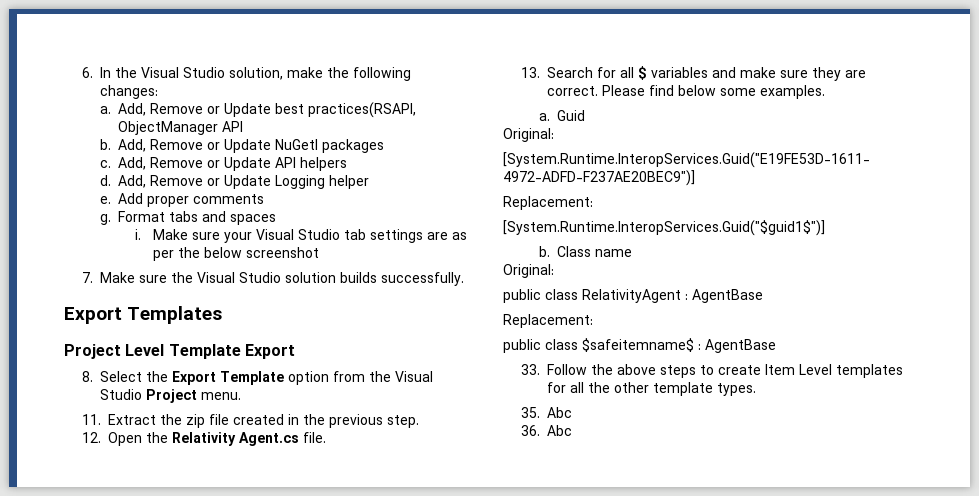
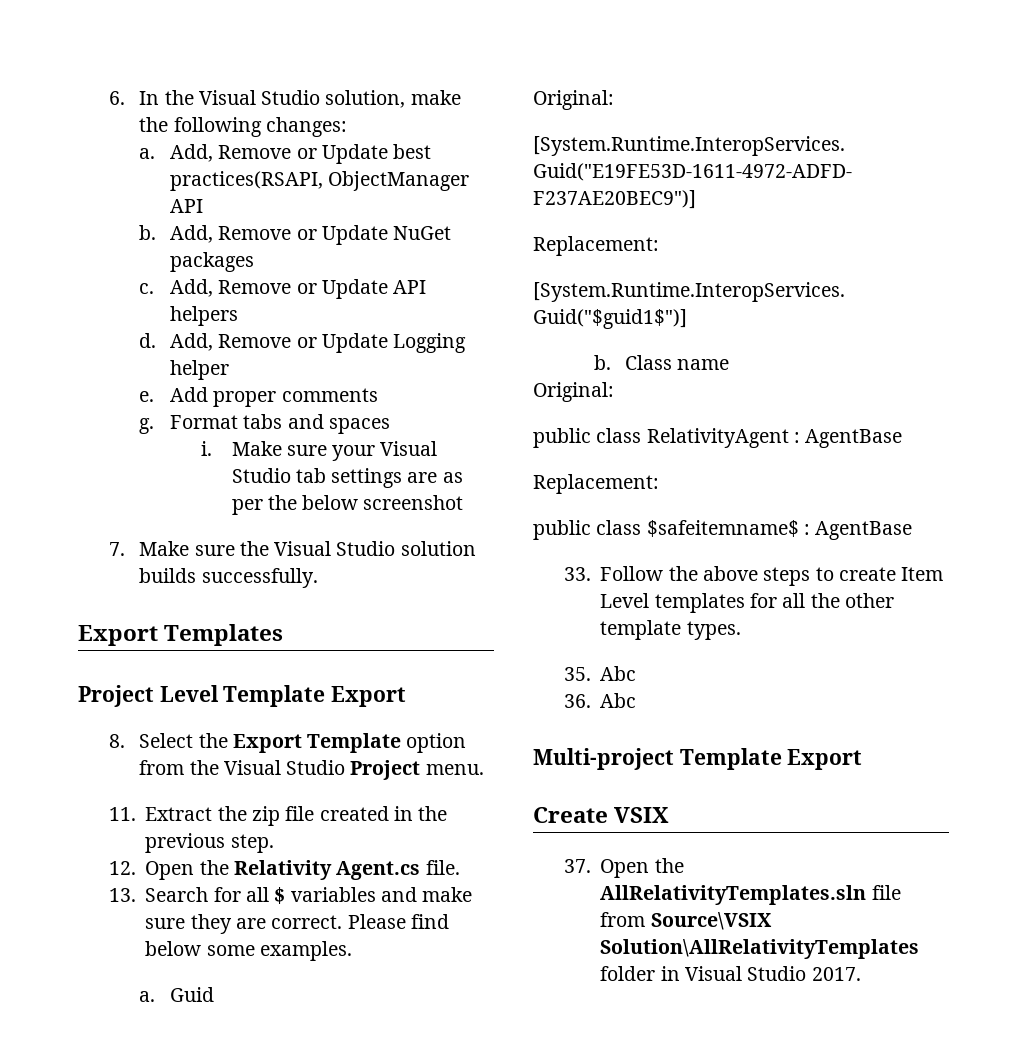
[274,139,318,150] NuGetl -> [393,226,452,240] NuGet
(572, 430) none -> [533,748,863,770] [533,807,670,823] [563,858,684,878] [600,885,901,905] [600,912,772,930] [600,939,920,959] [600,966,861,981] // Multi-project Template Export // Create VSIX // 37. Open the AllRelativityTemplates.sln file from Source\VSIX Solution\AllRelativityTemplates folder in Visual Studio 2017.

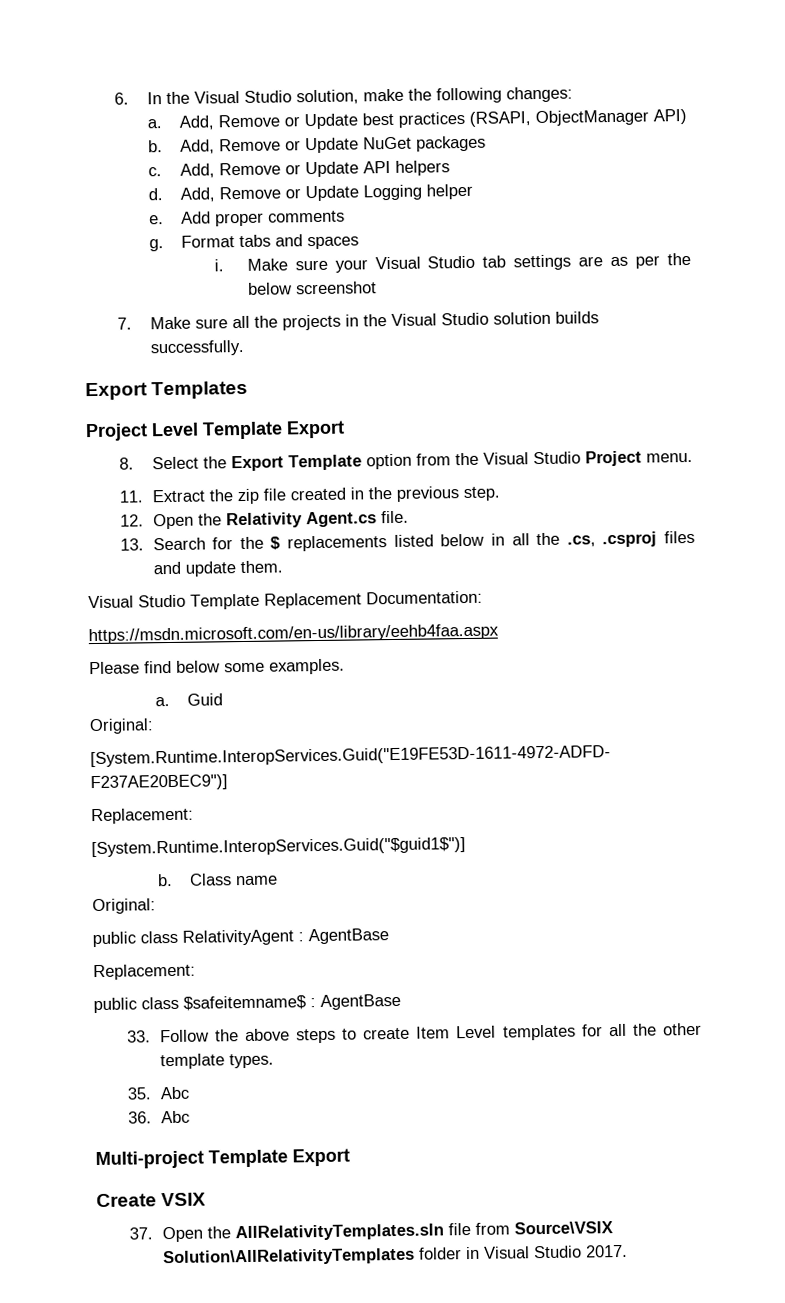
[170,171,470,191] [170,199,204,213] practices(RSAPI, ObjectManager API -> [398,108,688,128] practices (RSAPI, ObjectManager API)
(235, 550) none -> [231,314,359,331] all the projects in
[245,887,473,904] [145,914,343,934] all $ variables and make sure they are correct. -> [239,530,695,552] [152,560,283,577] [88,590,483,610] [88,623,499,645] the $ replacements listed below in all the .cs, .csproj files and update them. // Visual Studio Template Replacement Documentation: // https://msdn.microsoft.com/en-us/library/eehb4faa.aspx //

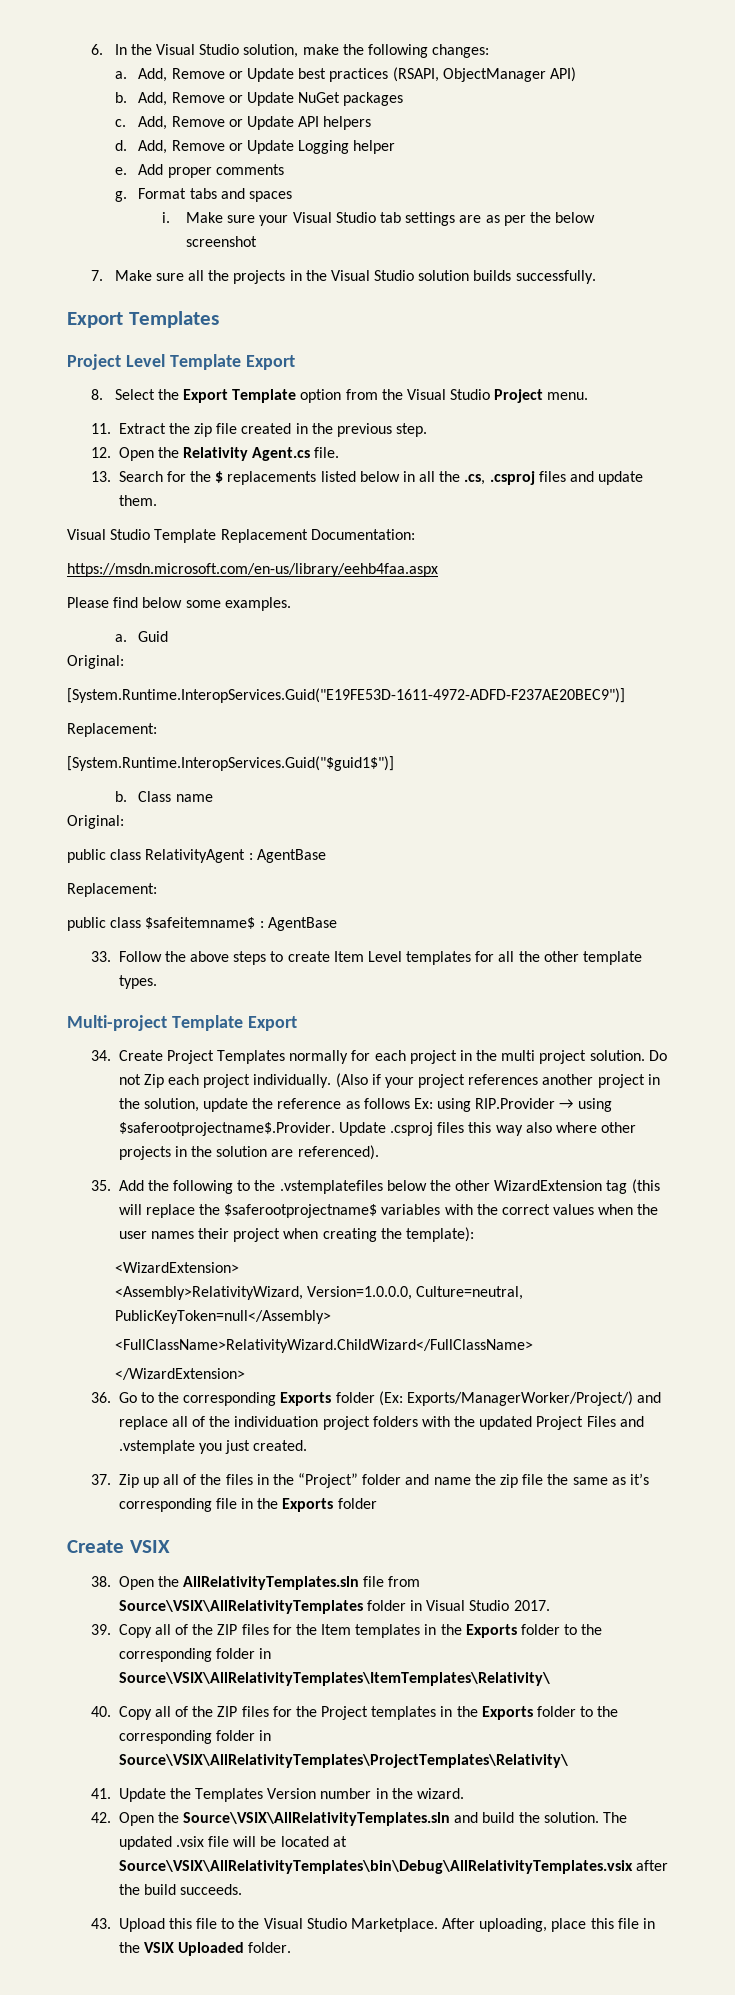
[126,1086,189,1100] [127,1110,190,1124] // 35. Abc // 36. Abc -> (157, 982) none
(350, 1157) none -> [90,1050,667,1064] [118,1073,660,1088] [118,1098,612,1112] [118,1122,637,1136] [118,1145,379,1160] [90,1179,660,1194] [118,1204,659,1218] [118,1227,474,1242] [114,1262,239,1273] [114,1286,524,1300] [114,1310,331,1324] [114,1339,533,1353] [114,1368,245,1380] [90,1391,662,1406] [118,1416,644,1430] [118,1440,308,1454] [90,1473,649,1488] [118,1498,377,1512] // 34. Create Project Templates normally for each project in the multi project solution. Do not Zip each project individually. (Also if your project references another project in the solution, update the reference as follows Ex: using RIP.Provider → using $saferootprojectname$.Provider. Update .csproj files this way also where other projects in the solution are referenced). // 35. Add the following to the .vstemplatefiles below the other WizardExtension tag (this will replace the $saferootprojectname$ variables with the correct values when the user names their project when creating the template): // <WizardExtension> // <Assembly>RelativityWizard, Version=1.0.0.0, Culture=neutral, PublicKeyToken=null</Assembly> // <FullClassName>RelativityWizard.ChildWizard</FullClassName> // </WizardExtension> // 36. Go to the corresponding Exports folder (Ex: Exports/ManagerWorker/Project/) and replace all of the individuation project folders with the updated Project Files and .vstemplate you just created. // 37. Zip up all of the files in the “Project” folder and name the zip file the same as it’s corresponding file in the Exports folder
[128,1227,153,1240] 37. -> [90,1576,111,1587] 38.
[513,1221,613,1235] [162,1247,415,1267] Source\VSIX Solution\AllRelativityTemplates -> [118,1600,363,1614] Source\VSIX\AllRelativityTemplates
(628, 1251) none -> [90,1624,603,1638] [118,1648,271,1662] [118,1672,550,1686] [90,1706,619,1720] [118,1730,271,1744] [118,1754,568,1768] [90,1788,464,1802] [90,1812,627,1826] [118,1836,347,1850] [118,1860,668,1874] [118,1884,242,1895] [90,1918,655,1932] [118,1942,292,1956] // 39. Copy all of the ZIP files for the Item templates in the Exports folder to the corresponding folder in Source\VSIX\AllRelativityTemplates\ItemTemplates\Relativity\ // 40. Copy all of the ZIP files for the Project templates in the Exports folder to the corresponding folder in Source\VSIX\AllRelativityTemplates\ProjectTemplates\Relativity\ // 41. Update the Templates Version number in the wizard. // 42. Open the Source\VSIX\AllRelativityTemplates.sln and build the solution. The updated .vsix file will be located at Source\VSIX\AllRelativityTemplates\bin\Debug\AllRelativityTemplates.vsix after the build succeeds. // 43. Upload this file to the Visual Studio Marketplace. After uploading, place this file in the VSIX Uploaded folder.

